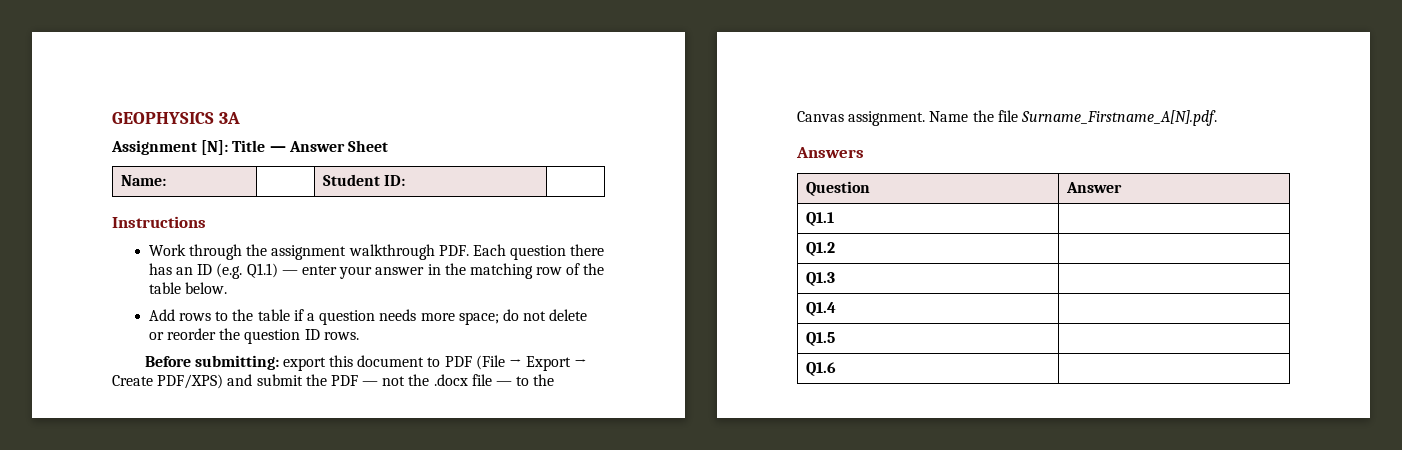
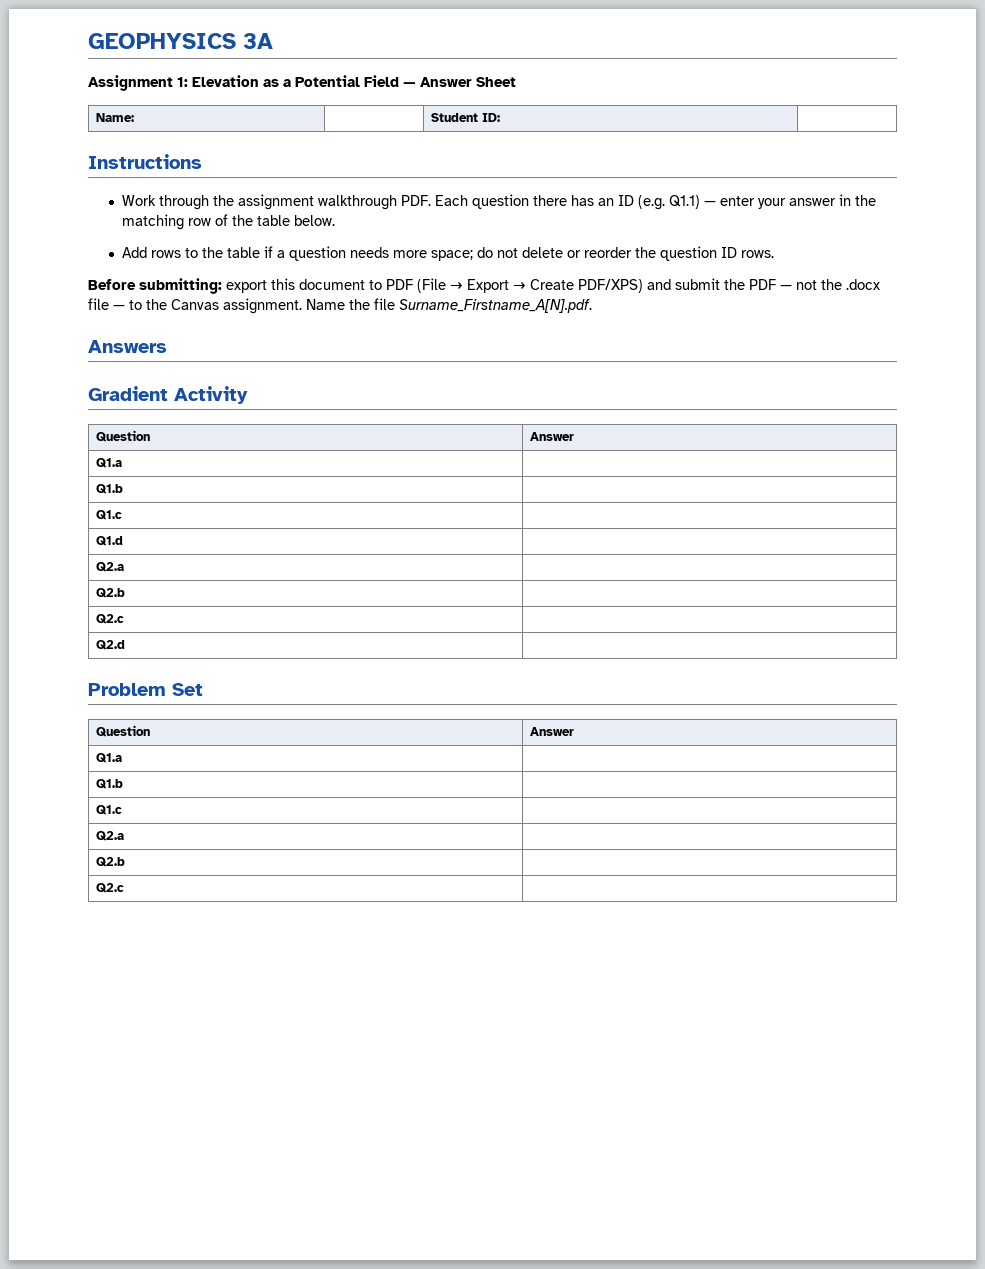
[201,140,266,155] [N]: Title -> [177,75,399,87] 1: Elevation as a Potential Field
[805,181,870,196] [1065,182,1122,193] [805,212,834,226] [805,242,835,256] [805,272,835,286] [805,302,836,316] [805,332,835,346] [805,362,836,376] // Question | Answer // Q1.1 | // Q1.2 | // Q1.3 | // Q1.4 | // Q1.5 | // Q1.6 -> [88,386,248,404] [95,430,150,442] [529,432,574,441] [95,458,122,468] [95,484,123,494] [95,510,122,520] [95,536,123,546] [95,562,124,572] [95,588,125,598] [95,614,124,624] [95,640,125,650] [88,683,203,696] [95,725,150,737] [529,727,574,736] [95,753,122,763] [95,779,123,789] [95,805,122,815] [95,831,124,841] [95,857,125,867] [95,883,124,893] // Gradient Activity // Question | Answer // Q1.a | // Q1.b | // Q1.c | // Q1.d | // Q2.a | // Q2.b | // Q2.c | // Q2.d | // Problem Set // Question | Answer // Q1.a | // Q1.b | // Q1.c | // Q2.a | // Q2.b | // Q2.c

